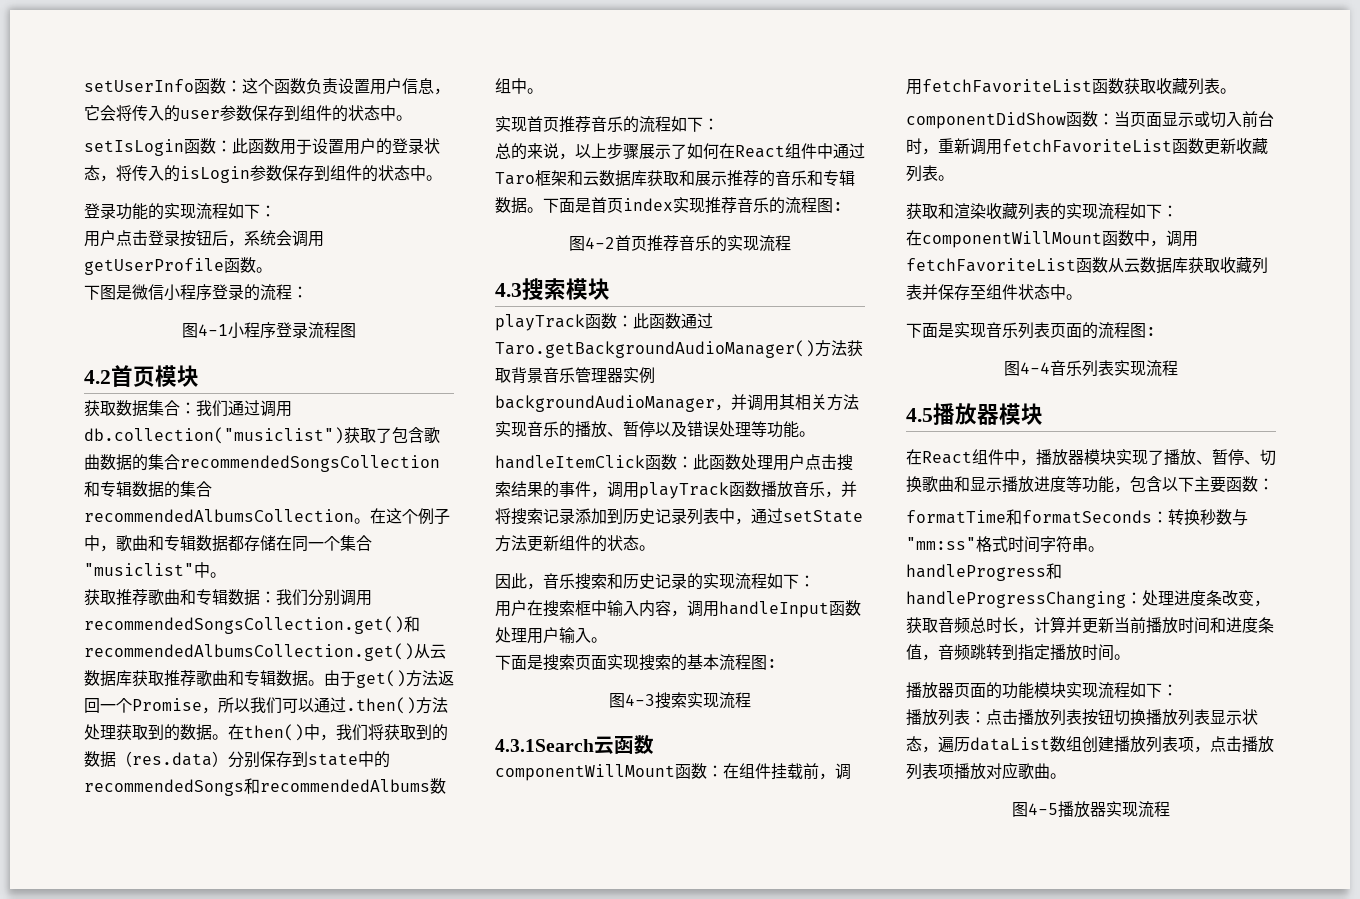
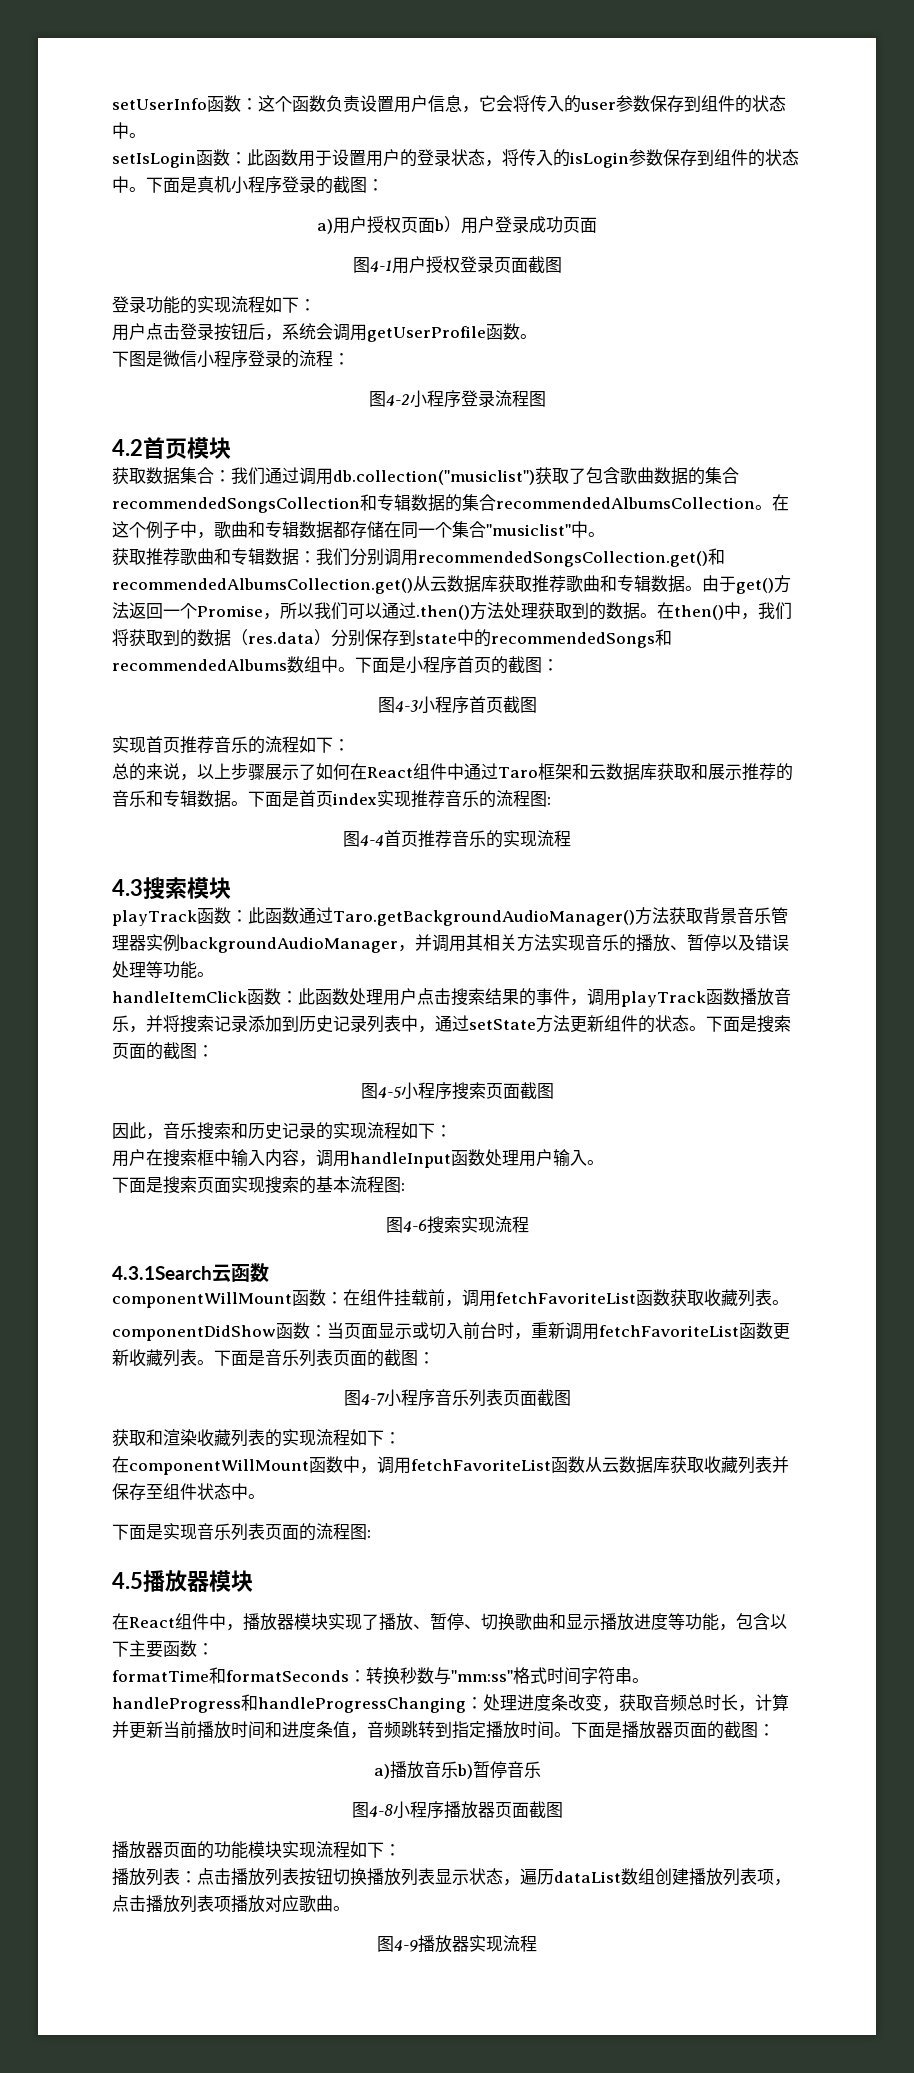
(442, 178) none -> [146,176,384,194] [317,216,597,234] [352,256,562,274] 下面是真机小程序登录的截图： // a)用户授权页面b）用户登录成功页面 // 图4-1用户授权登录页面截图
[198,324,228,336] 4-1 -> [385,394,410,406] 4-2
(543, 91) none -> [355,656,559,674] [377,696,537,714] 下面是小程序首页的截图： // 图4-3小程序首页截图
[585,237,615,249] 4-2 -> [360,834,384,846] 4-4
(655, 548) none -> [706,1015,791,1033] [112,1042,214,1060] [360,1082,554,1100] 下面是搜索页面的截图： // 图4-5小程序搜索页面截图
[625,694,655,706] 4-3 -> [402,1219,427,1232] 4-6
(954, 178) none -> [214,1349,435,1367] [343,1389,571,1407] 下面是音乐列表页面的截图： // 图4-7小程序音乐列表页面截图
[1004,360,1178,377] // 图4-4音乐列表实现流程 -> (371, 1534) none
(1130, 657) none -> [571,1721,775,1739] [373,1761,541,1779] [351,1801,563,1819] 下面是播放器页面的截图： // a)播放音乐b)暂停音乐 // 图4-8小程序播放器页面截图
[1028,803,1058,815] 4-5 -> [394,1939,418,1952] 4-9

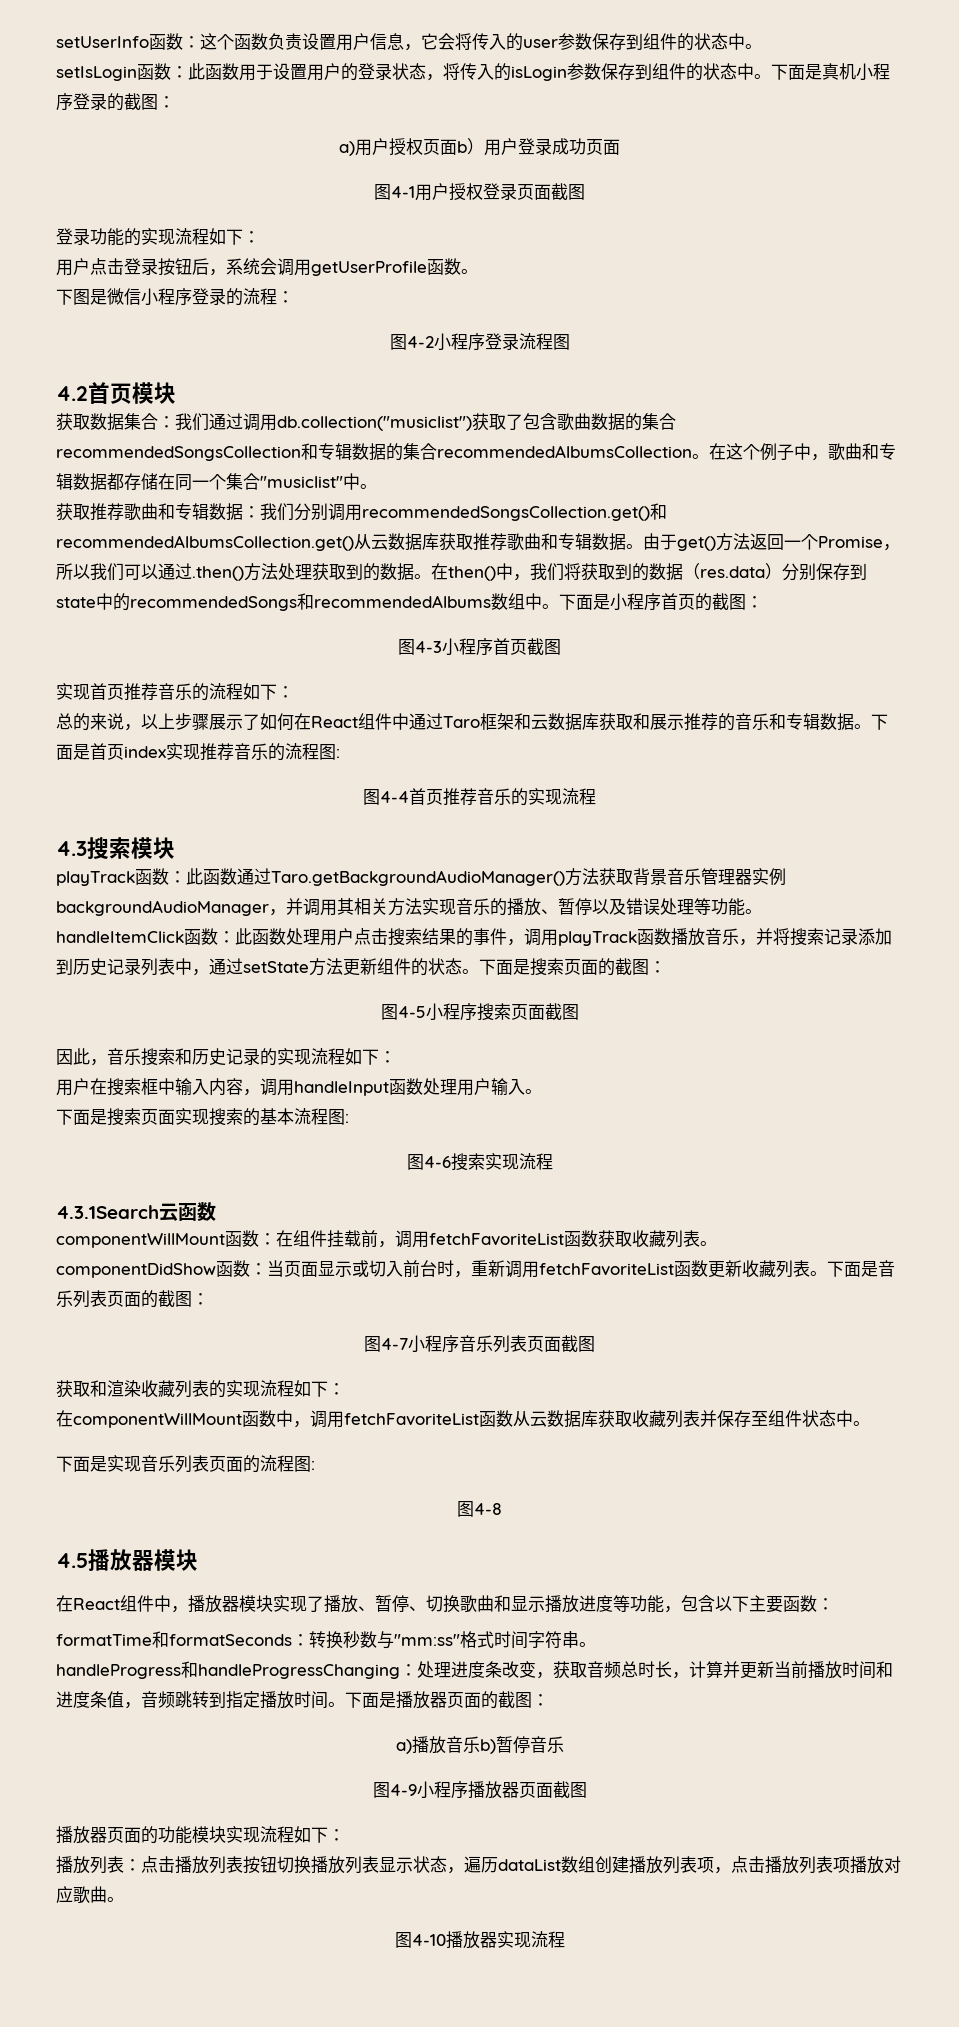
(371, 1534) none -> [457,1501,502,1517] // 图4-8
[368,1804,393,1817] 4-8 -> [389,1784,417,1796] 4-9
[394,1939,418,1952] 4-9 -> [411,1934,446,1946] 4-10

